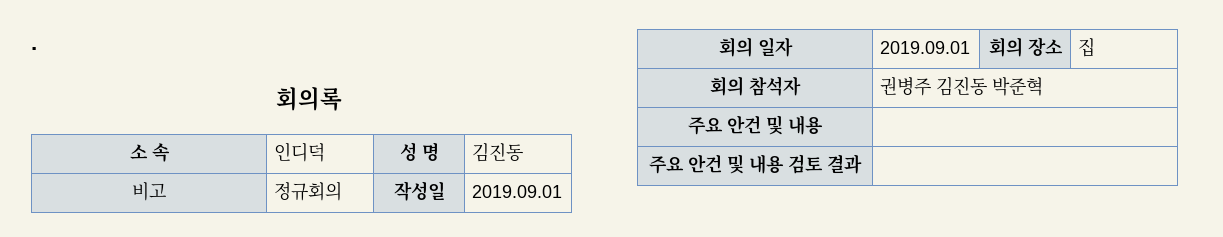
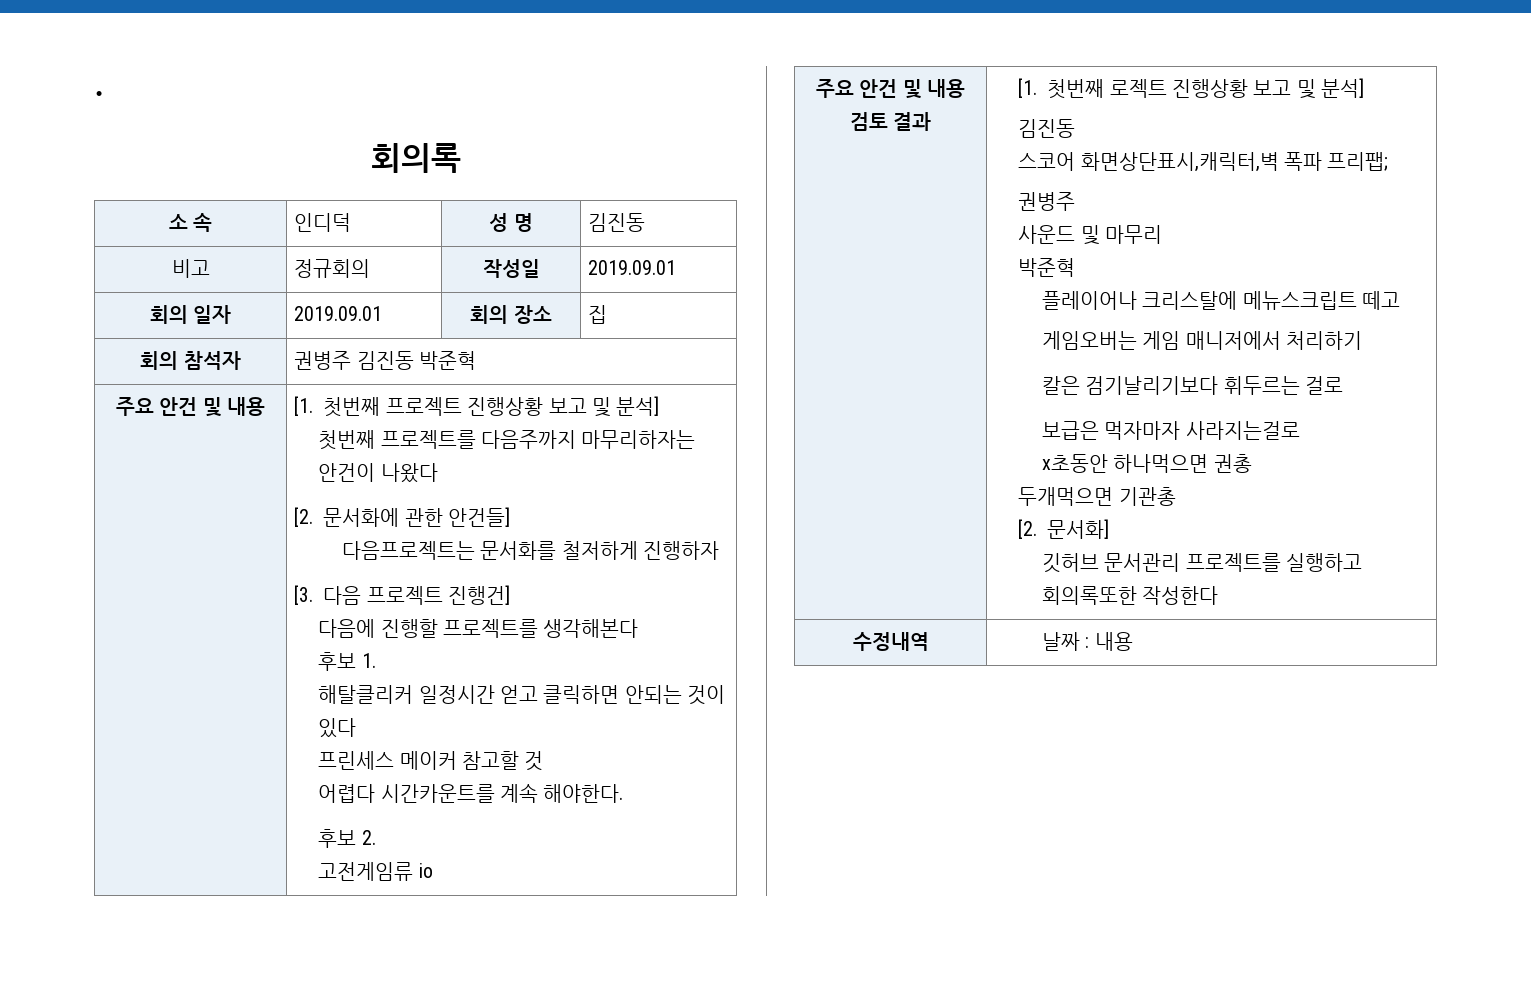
(823, 125) none -> [294,396,660,417] [318,430,696,450] [318,463,438,483] [294,507,511,527] [341,541,720,560] [294,585,511,605] [318,619,639,638] [318,652,376,671] [318,685,726,705] [318,718,357,738] [318,751,544,771] [318,783,624,803] [318,829,376,848] [318,862,433,881] [1. 첫번째 프로젝트 진행상황 보고 및 분석] // 첫번째 프로젝트를 다음주까지 마무리하자는 안건이 나왔다 // [2. 문서화에 관한 안건들] // 다음프로젝트는 문서화를 철저하게 진행하자 // [3. 다음 프로젝트 진행건] // 다음에 진행할 프로젝트를 생각해본다 // 후보 1. // 해탈클리커 일정시간 얻고 클릭하면 안되는 것이 있다 // 프린세스 메이커 참고할 것 // 어렵다 시간카운트를 계속 해야한다. // 후보 2. // 고전게임류 io
(862, 164) none -> [1018,78,1365,99] [1018,119,1076,138] [1018,152,1389,172] [1018,192,1076,211] [1018,225,1162,245] [1018,258,1076,277] [1041,291,1401,310] [1041,331,1363,350] [1041,376,1344,395] [1041,421,1300,440] [1041,454,1252,473] [1018,487,1176,506] [1018,519,1110,539] [1041,553,1363,573] [1041,586,1219,605] [852,632,929,651] [1041,632,1133,651] [1. 첫번째 로젝트 진행상황 보고 및 분석] // 김진동 // 스코어 화면상단표시,캐릭터,벽 폭파 프리팹; // 권병주 // 사운드 및 마무리 // 박준혁 // 플레이어나 크리스탈에 메뉴스크립트 떼고 // 게임오버는 게임 매니저에서 처리하기 // 칼은 검기날리기보다 휘두르는 걸로 // 보급은 먹자마자 사라지는걸로 // x초동안 하나먹으면 권총 // 두개먹으면 기관총 // [2. 문서화] // 깃허브 문서관리 프로젝트를 실행하고 회의록또한 작성한다 // 수정내역 | 날짜 : 내용

